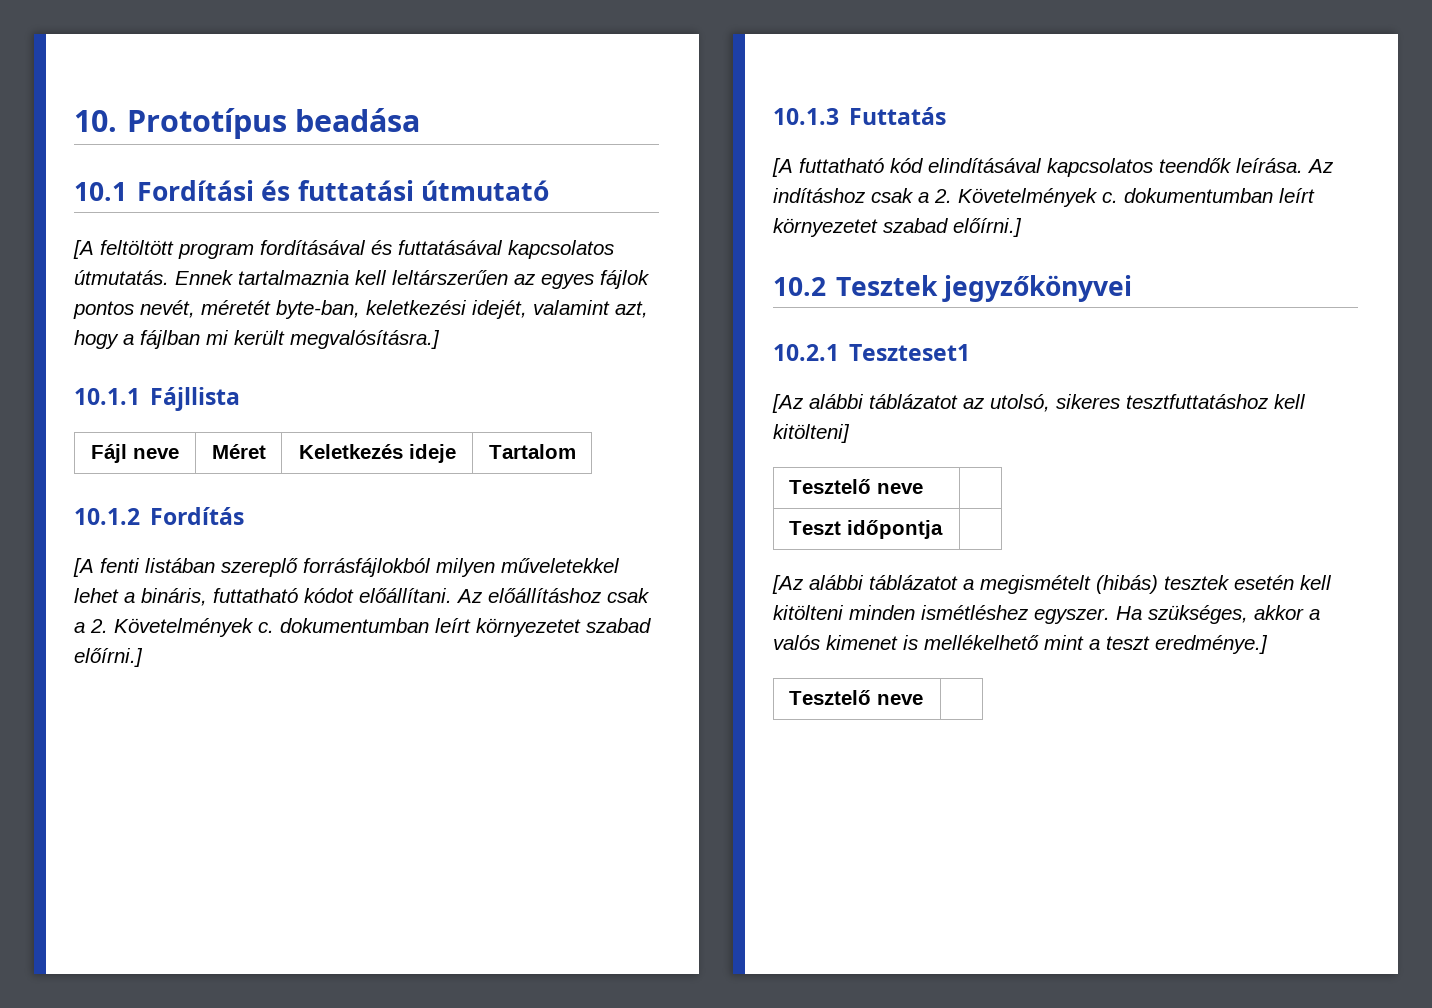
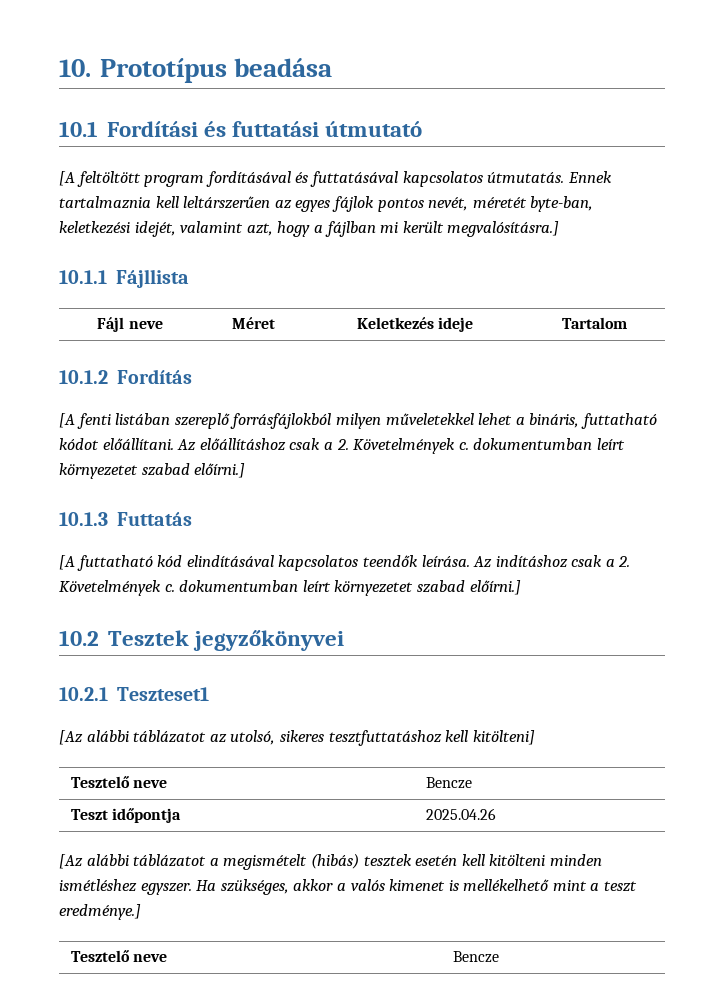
(923, 488) none -> [426,777,473,789] Bencze
(943, 529) none -> [426,808,497,820] 2025.04.26
(923, 699) none -> [453,951,500,963] Bencze

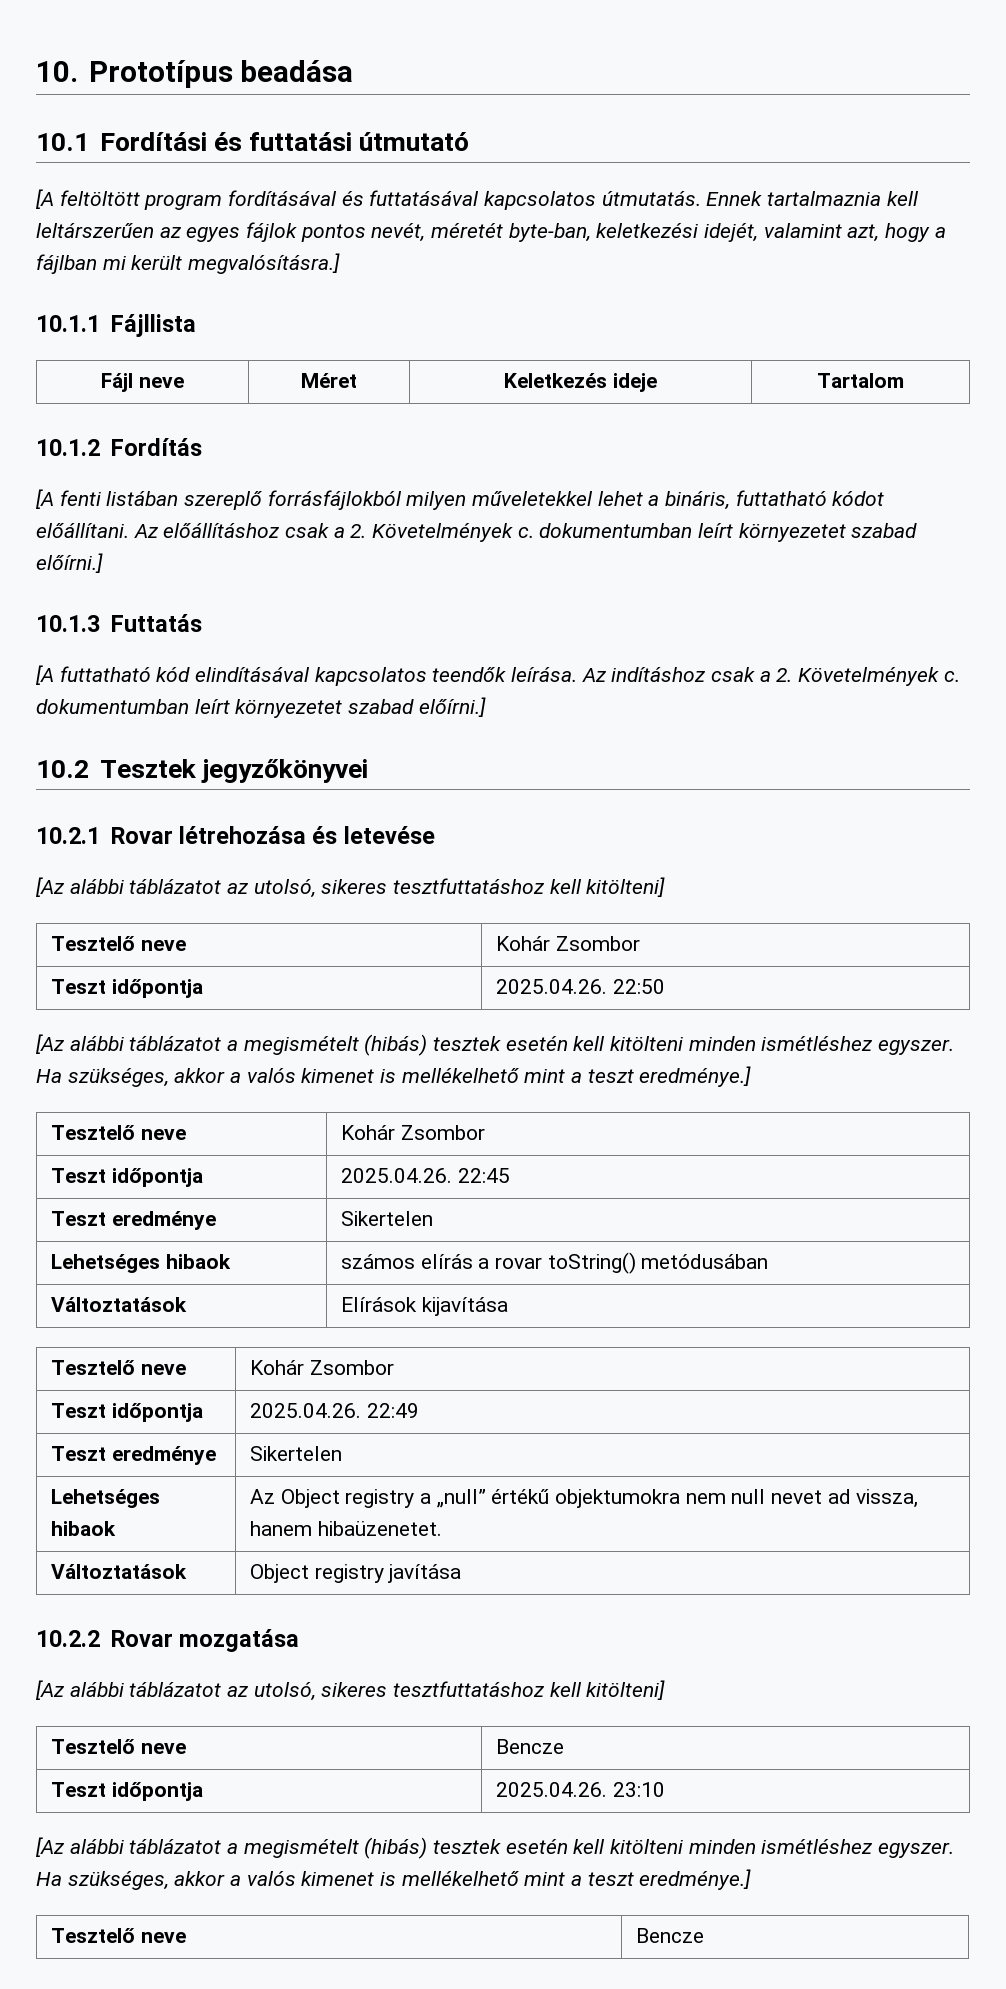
[116,687,209,701] Teszteset1 -> [110,826,435,844] [35,877,666,898] [51,936,186,951] [496,936,640,951] [51,979,203,998] [496,979,665,994] [35,1034,955,1056] [36,1066,752,1087] [51,1125,186,1140] [341,1125,485,1140] [51,1168,203,1187] [341,1168,510,1183] [51,1211,216,1230] [341,1211,434,1226] [51,1254,231,1273] [341,1252,769,1274] [51,1297,188,1312] [341,1297,508,1316] [51,1360,186,1375] [250,1360,394,1375] [51,1403,203,1422] [250,1403,419,1418] [51,1446,216,1465] [250,1446,343,1461] [51,1489,161,1508] [51,1521,117,1536] [250,1489,919,1508] [250,1521,442,1536] [51,1564,188,1579] [250,1564,462,1583] [36,1629,299,1652] Rovar létrehozása és letevése // [Az alábbi táblázatot az utolsó, sikeres tesztfuttatáshoz kell kitölteni] // Tesztelő neve | Kohár Zsombor // Teszt időpontja | 2025.04.26. 22:50 // [Az alábbi táblázatot a megismételt (hibás) tesztek esetén kell kitölteni minden ismétléshez egyszer. Ha szükséges, akkor a valós kimenet is mellékelhető mint a teszt eredménye.] // Tesztelő neve | Kohár Zsombor // Teszt időpontja | 2025.04.26. 22:45 // Teszt eredménye | Sikertelen // Lehetséges hibaok | számos elírás a rovar toString() metódusában // Változtatások | Elírások kijavítása // Tesztelő neve | Kohár Zsombor // Teszt időpontja | 2025.04.26. 22:49 // Teszt eredménye | Sikertelen // Lehetséges hibaok | Az Object registry a „null” értékű objektumokra nem null nevet ad vissza, hanem hibaüzenetet. // Változtatások | Object registry javítása // 10.2.2 Rovar mozgatása
[426,808,497,820] 2025.04.26 -> [496,1782,665,1797] 2025.04.26. 23:10

